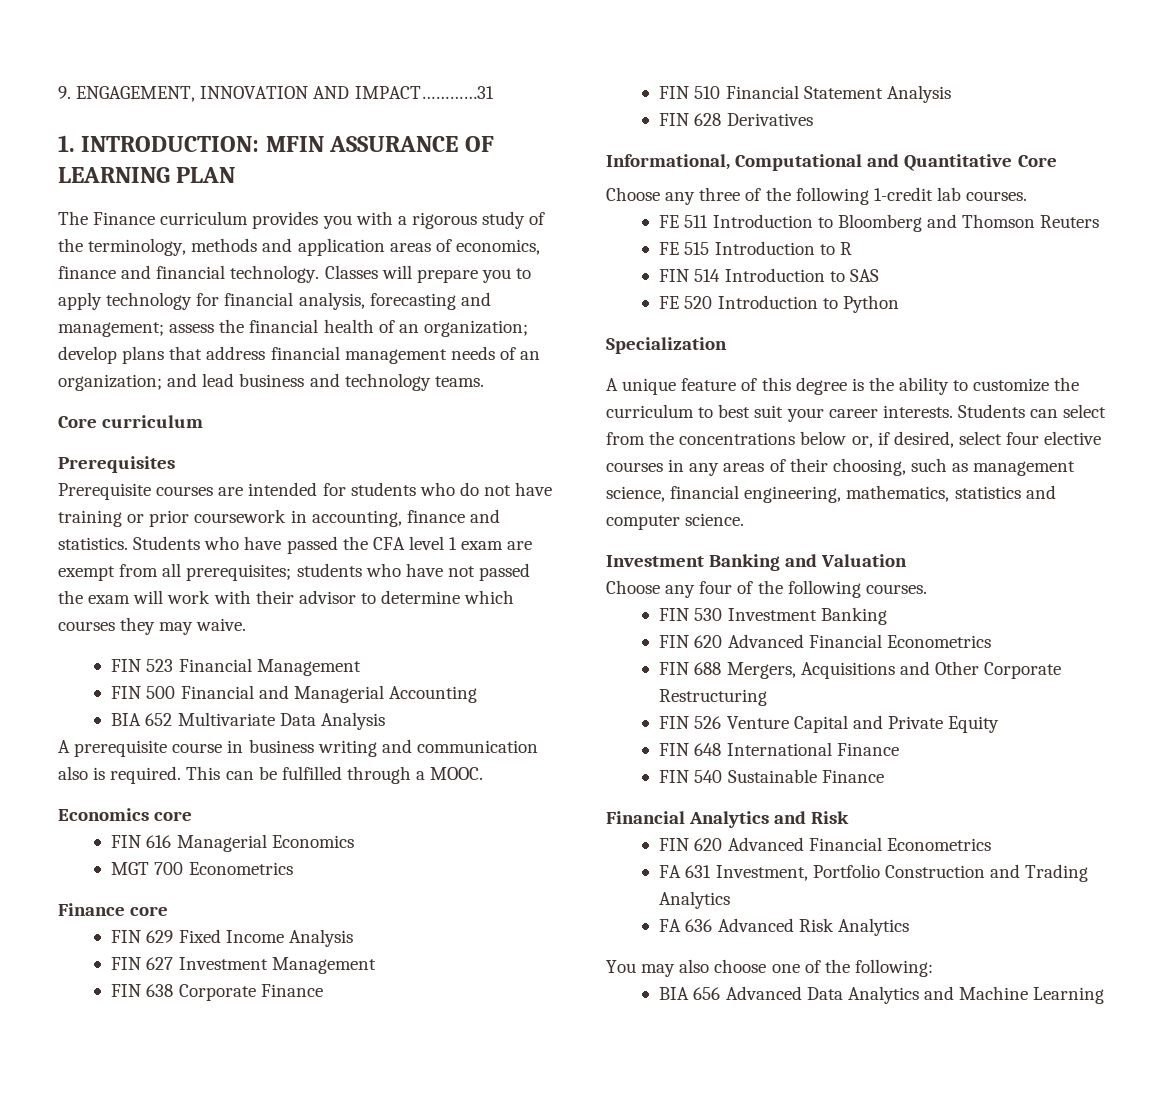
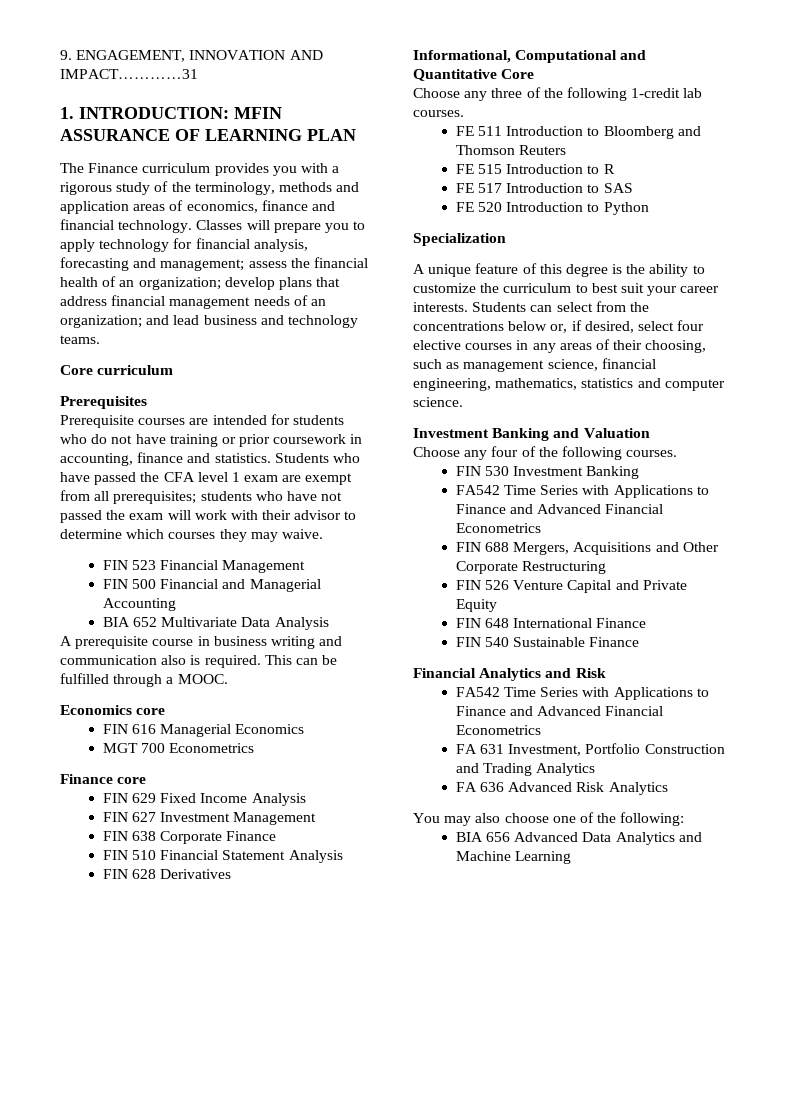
[659,269,721,282] FIN 514 -> [455,183,502,193] FE 517
[659,635,723,648] FIN 620 -> [455,485,709,498] [455,504,533,514] FA542 Time Series with Applications to Finance and
[659,838,723,851] FIN 620 -> [455,687,709,700] [455,706,533,716] FA542 Time Series with Applications to Finance and

